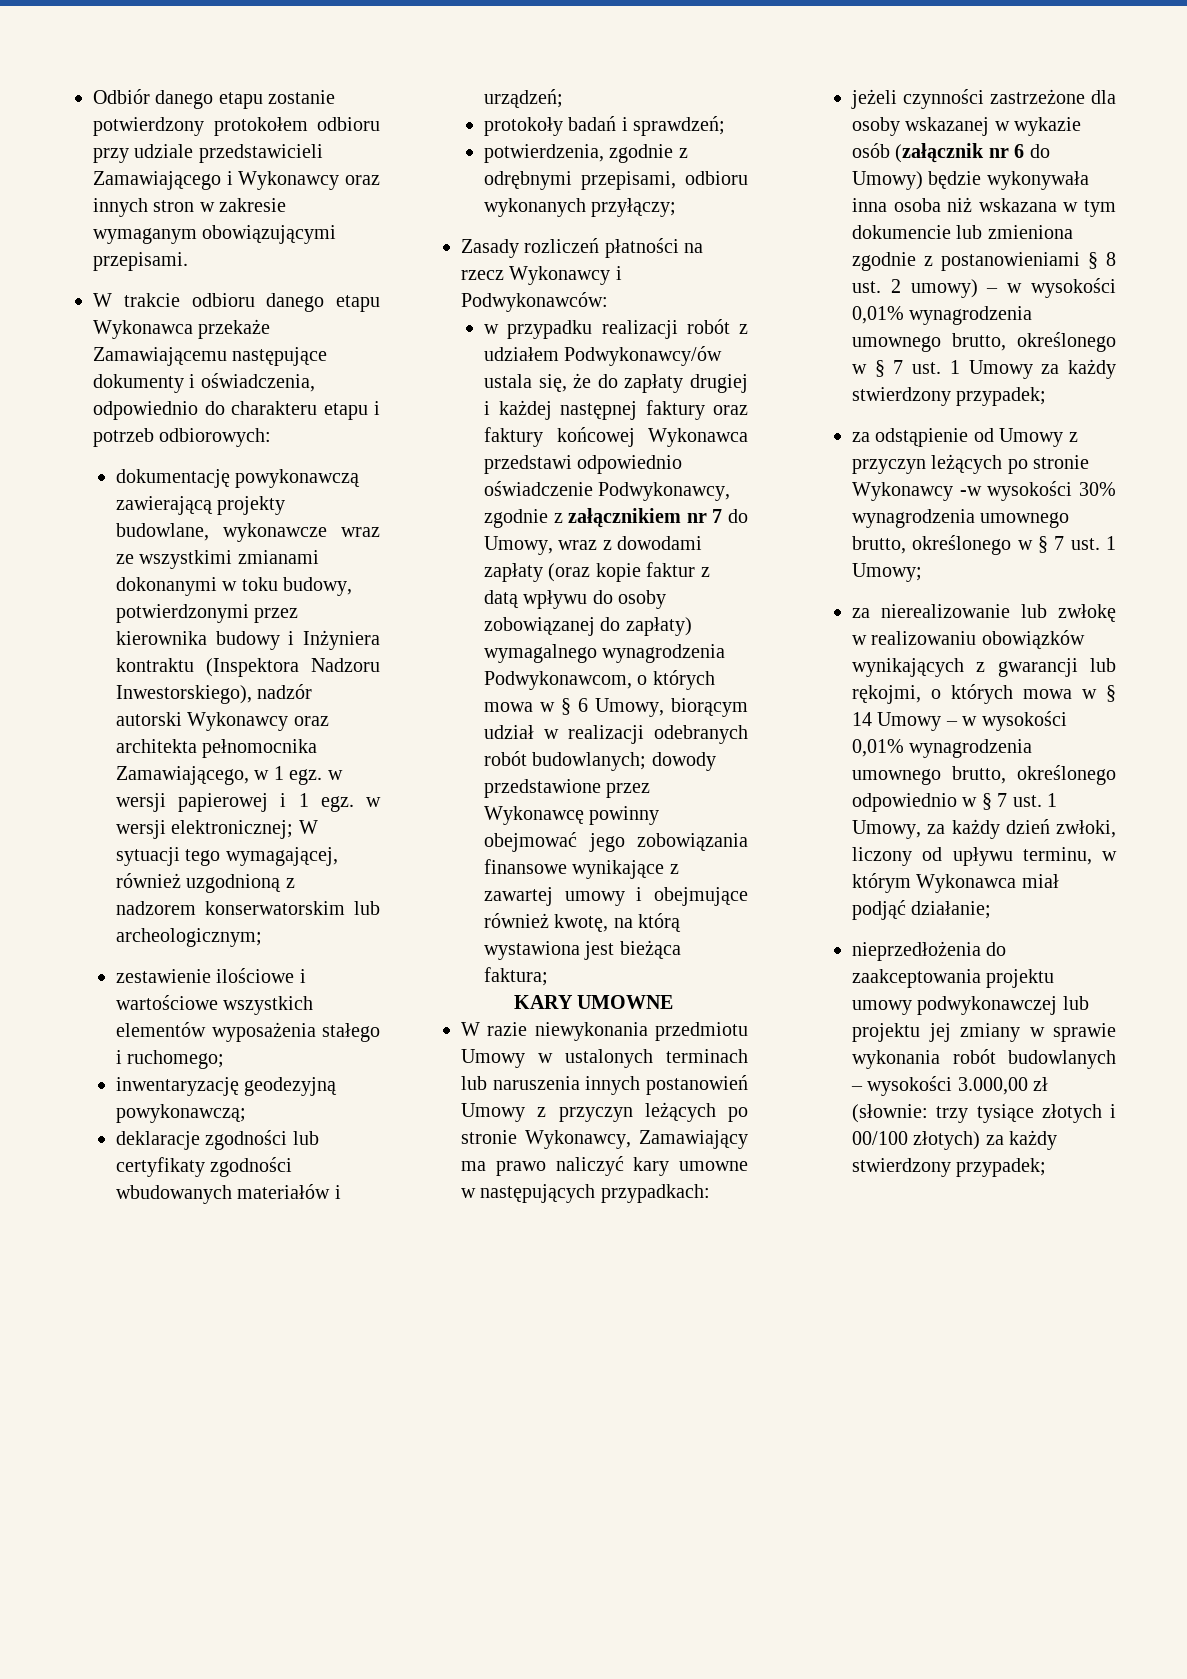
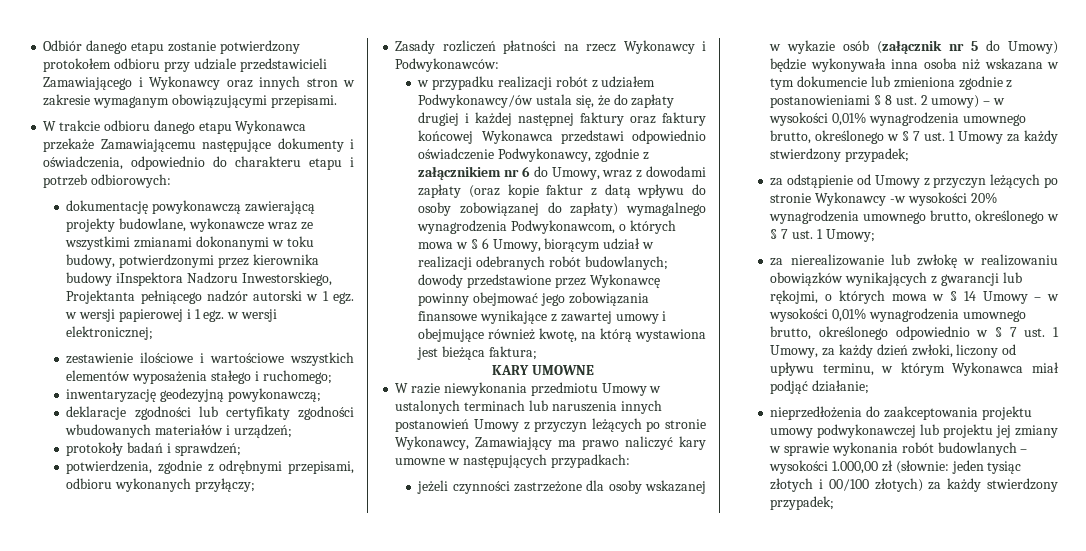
[288,630,380,650] [116,658,380,677] [116,684,313,704] [116,712,329,731] [116,739,318,758] [116,766,250,785] i Inżyniera kontraktu (Inspektora Nadzoru Inwestorskiego), nadzór autorski Wykonawcy oraz architekta pełnomocnika Zamawiającego, -> [116,272,332,286] [66,290,303,304] iInspektora Nadzoru Inwestorskiego, Projektanta pełniącego nadzór autorski
[298,820,318,834] [116,847,338,866] [116,873,295,893] [116,901,380,915] [116,928,263,947] W sytuacji tego wymagającej, również uzgodnioną z nadzorem konserwatorskim lub archeologicznym; -> (154, 333) none
[712,509,723,523] 7 -> [521,166,530,177] 6
[1014,144,1025,158] 6 -> [971,41,979,51] 5
[1079,482,1116,496] 30% -> [970,192,997,204] 20%
[957,1077,1028,1095] 3.000,00 -> [832,461,879,474] 1.000,00
[936,1104,1034,1123] trzy tysiące -> [951,460,1022,474] jeden tysiąc

